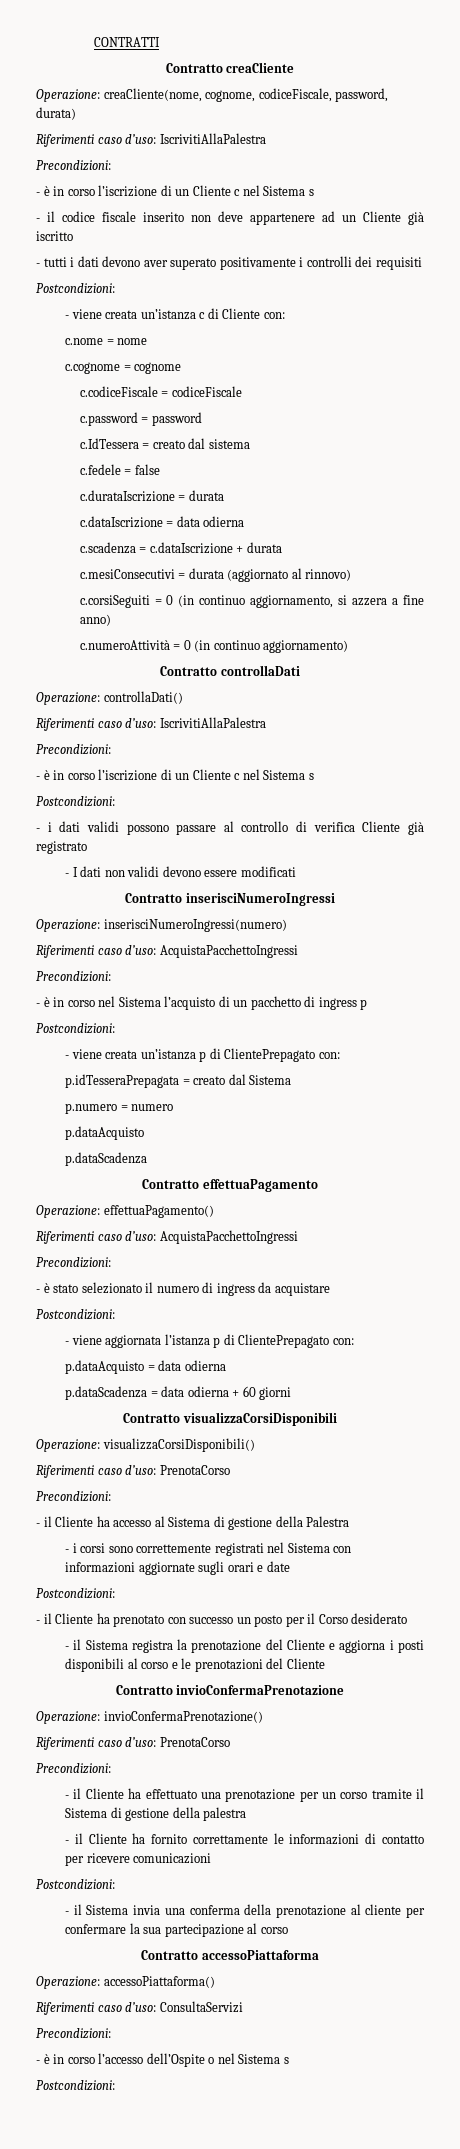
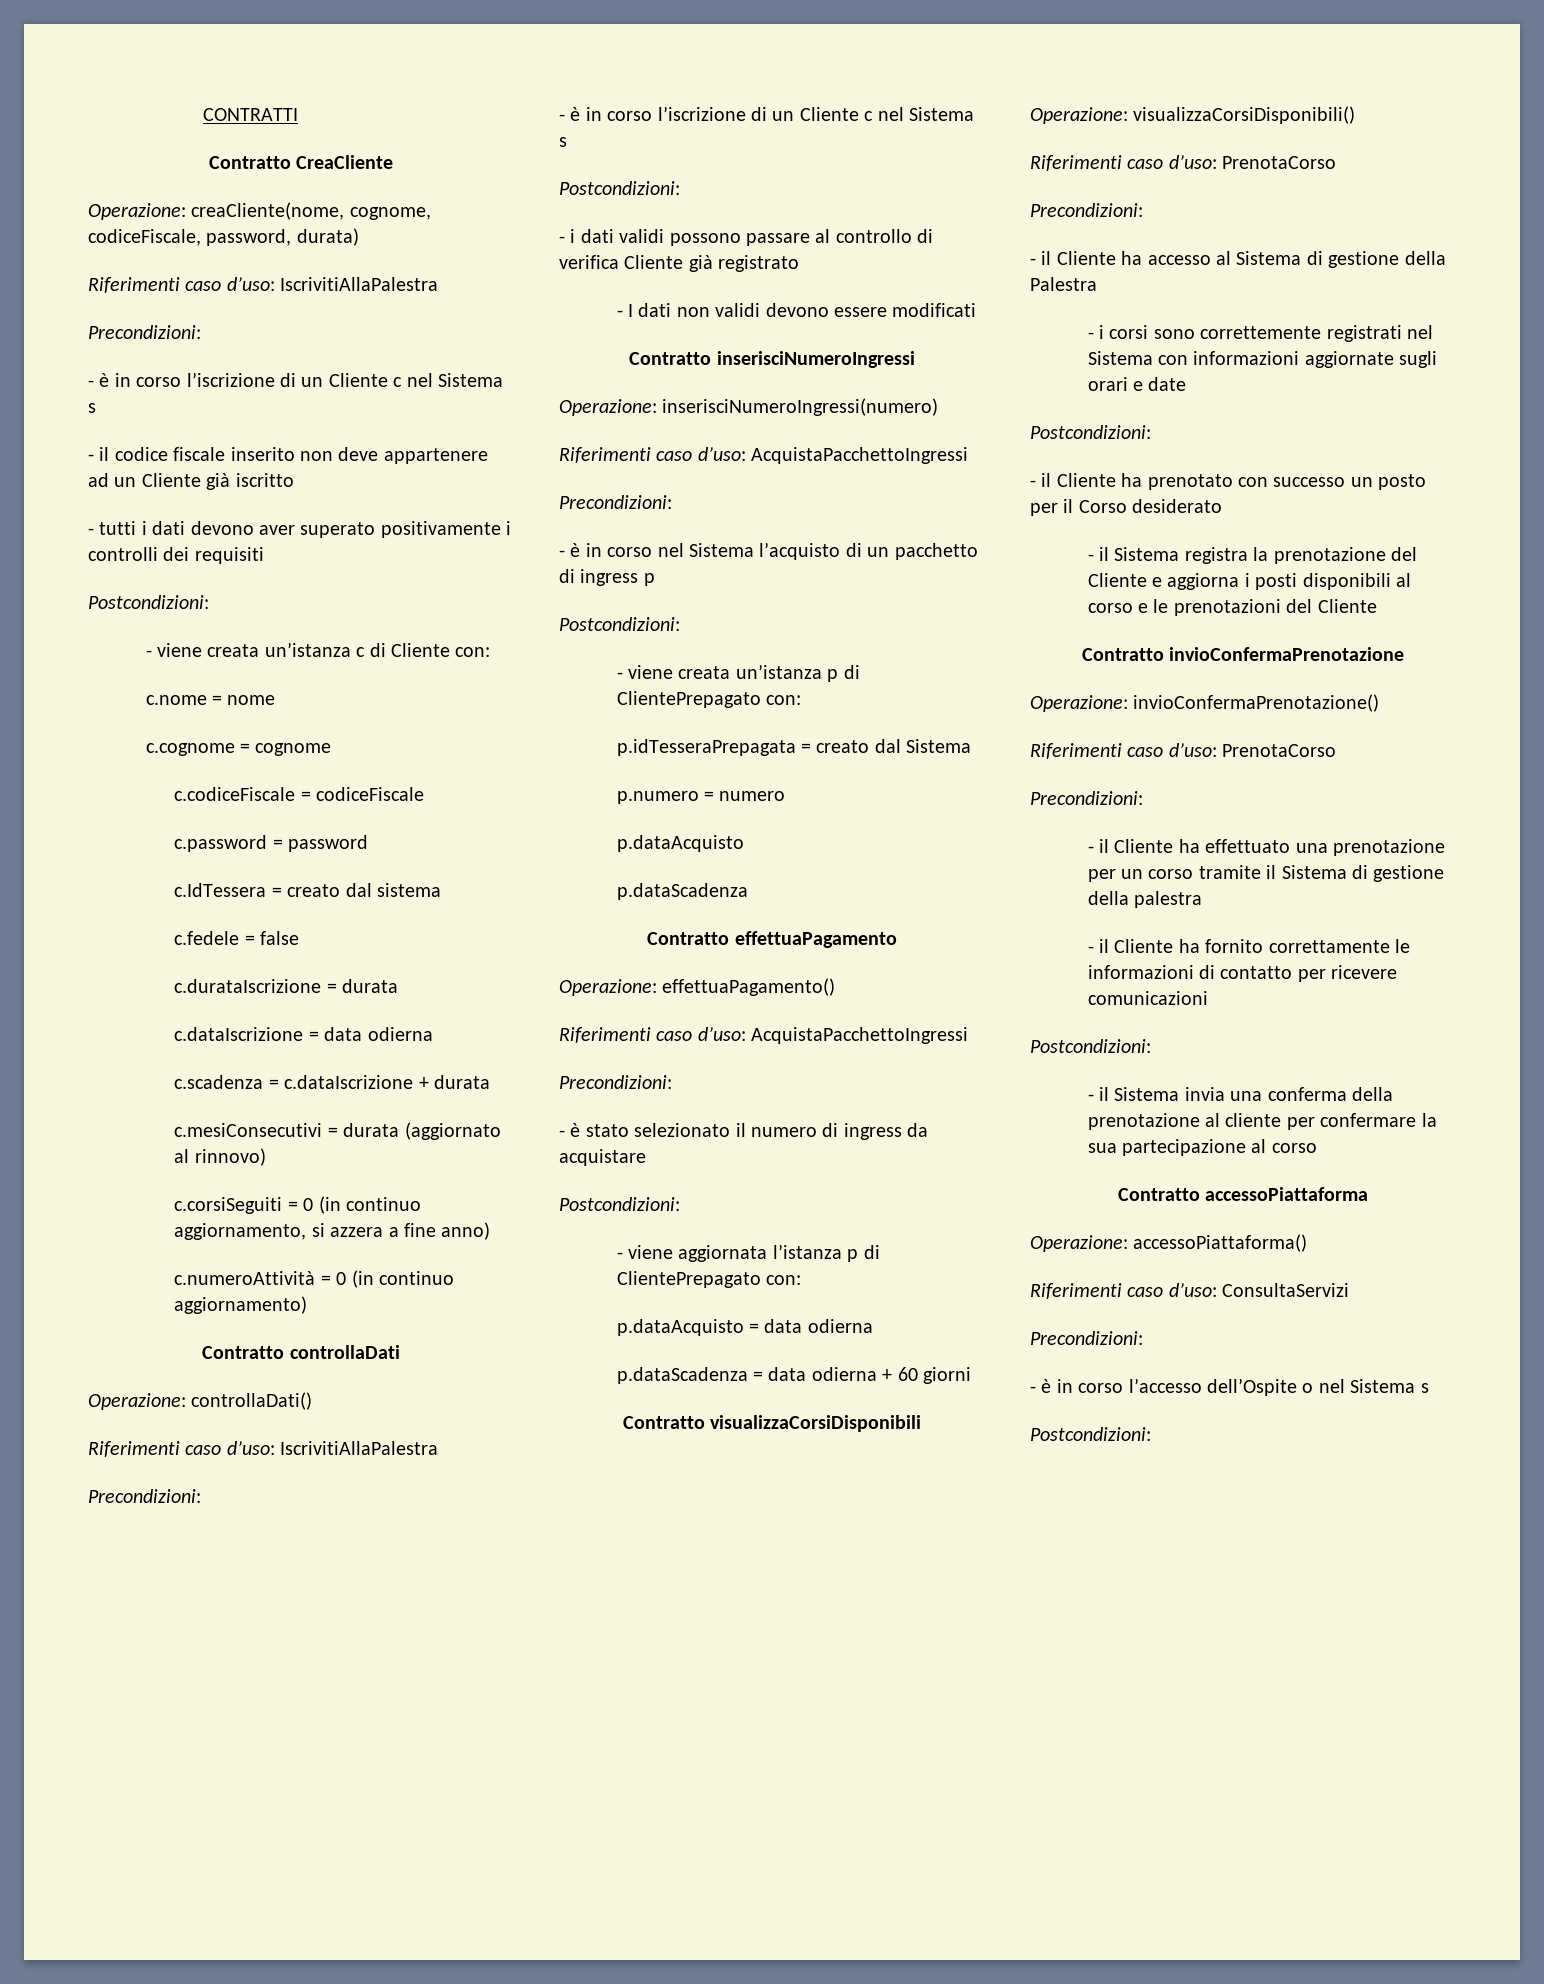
[226,62,295,73] creaCliente -> [296,155,394,169] CreaCliente

